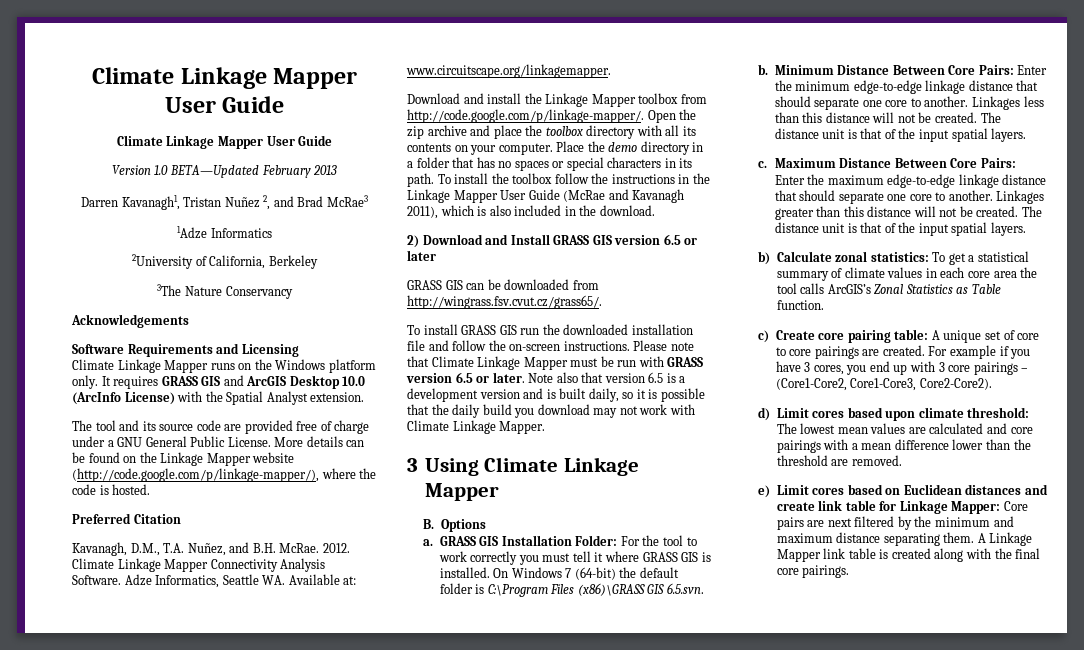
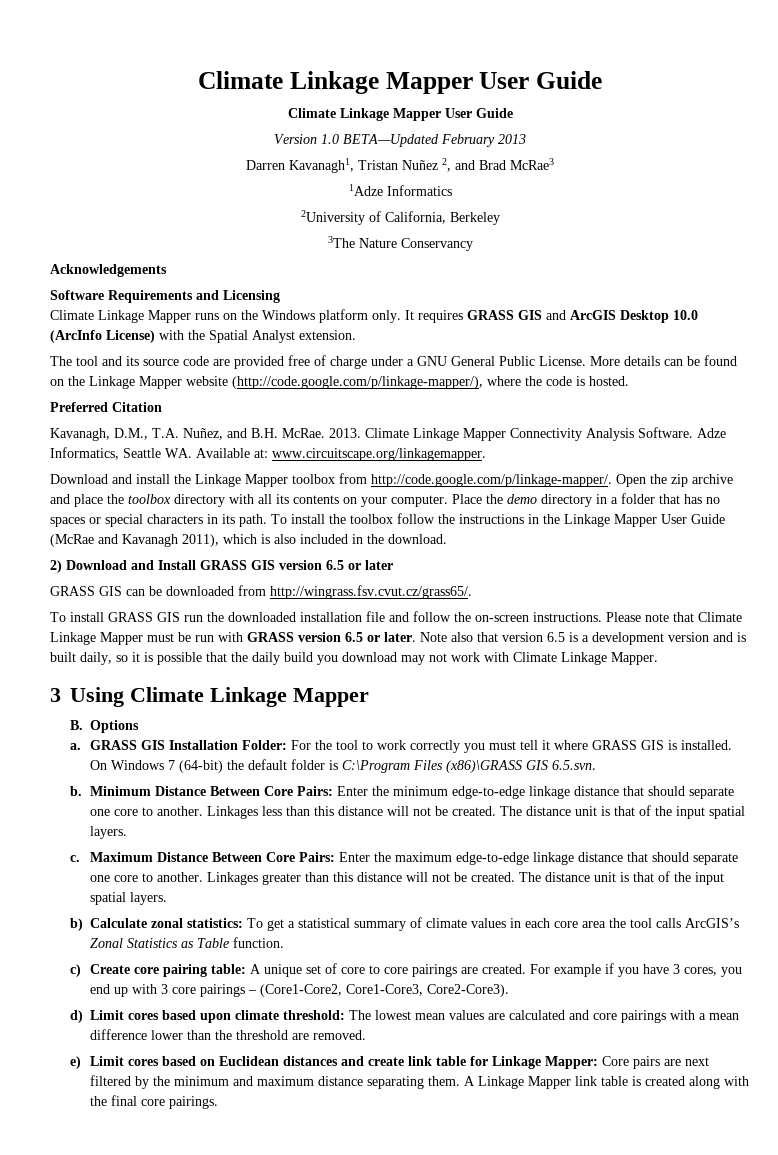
[322,543,350,553] 2012. -> [329,428,361,438] 2013.
[919,378,992,390] Core2-Core2). -> [427,984,510,997] Core2-Core3).

